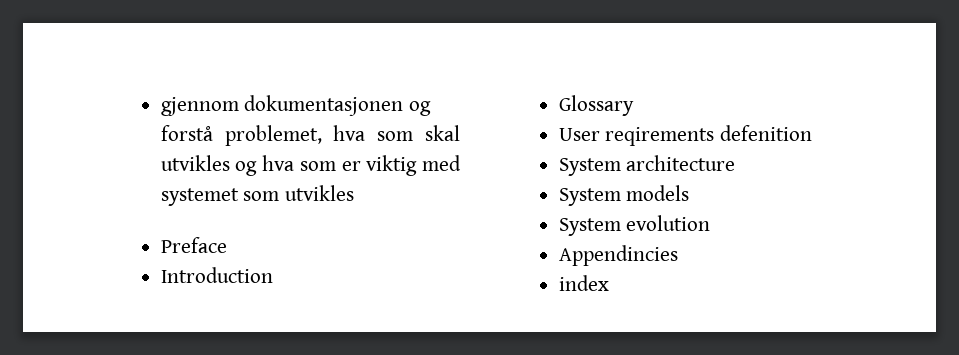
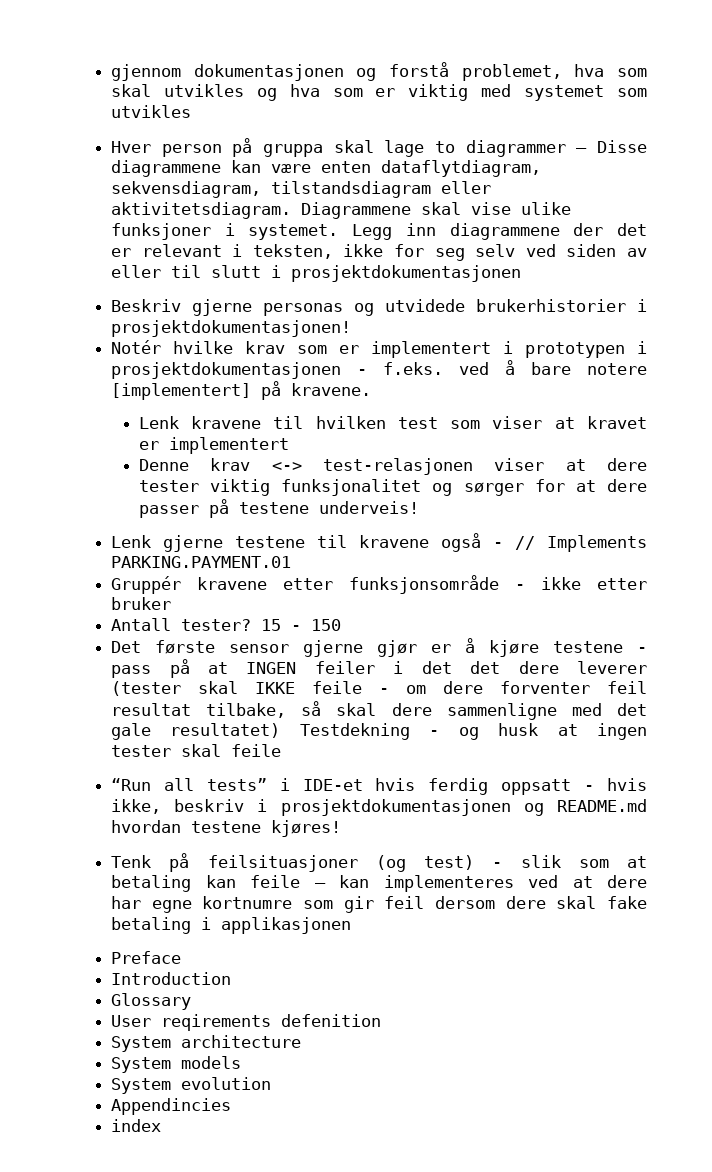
(355, 193) none -> [111,138,648,157] [111,160,542,177] [111,181,492,198] [111,202,572,219] [111,223,647,240] [111,244,647,261] [111,265,522,282] [111,299,648,316] [111,320,352,337] [111,340,647,358] [111,360,648,379] [111,381,372,400] [138,416,647,429] [138,437,289,454] [138,458,647,475] [138,479,647,496] [138,499,419,518] [111,533,648,552] [111,556,292,568] [111,575,648,594] [111,597,172,610] [111,618,342,631] [111,638,648,657] [111,659,647,678] [111,681,647,696] [111,701,647,720] [111,723,648,740] [111,744,282,757] [111,778,647,795] [111,799,647,816] [111,820,342,837] [111,853,647,872] [111,875,647,892] [111,896,648,913] [111,917,352,934] // Hver person på gruppa skal lage to diagrammer – Disse diagrammene kan være enten dataflytdiagram, sekvensdiagram, tilstandsdiagram eller aktivitetsdiagram. Diagrammene skal vise ulike funksjoner i systemet. Legg inn diagrammene der det er relevant i teksten, ikke for seg selv ved siden av eller til slutt i prosjektdokumentasjonen // Beskriv gjerne personas og utvidede brukerhistorier i prosjektdokumentasjonen! // Notér hvilke krav som er implementert i prototypen i prosjektdokumentasjonen - f.eks. ved å bare notere [implementert] på kravene. // Lenk kravene til hvilken test som viser at kravet er implementert // Denne krav <-> test-relasjonen viser at dere tester viktig funksjonalitet og sørger for at dere passer på testene underveis! // Lenk gjerne testene til kravene også - // Implements PARKING.PAYMENT.01 // Gruppér kravene etter funksjonsområde - ikke etter bruker // Antall tester? 15 - 150 // Det første sensor gjerne gjør er å kjøre testene - pass på at INGEN feiler i det det dere leverer (tester skal IKKE feile - om dere forventer feil resultat tilbake, så skal dere sammenligne med det gale resultatet) Testdekning - og husk at ingen tester skal feile // “Run all tests” i IDE-et hvis ferdig oppsatt - hvis ikke, beskriv i prosjektdokumentasjonen og README.md hvordan testene kjøres! // Tenk på feilsituasjoner (og test) - slik som at betaling kan feile – kan implementeres ved at dere har egne kortnumre som gir feil dersom dere skal fake betaling i applikasjonen

